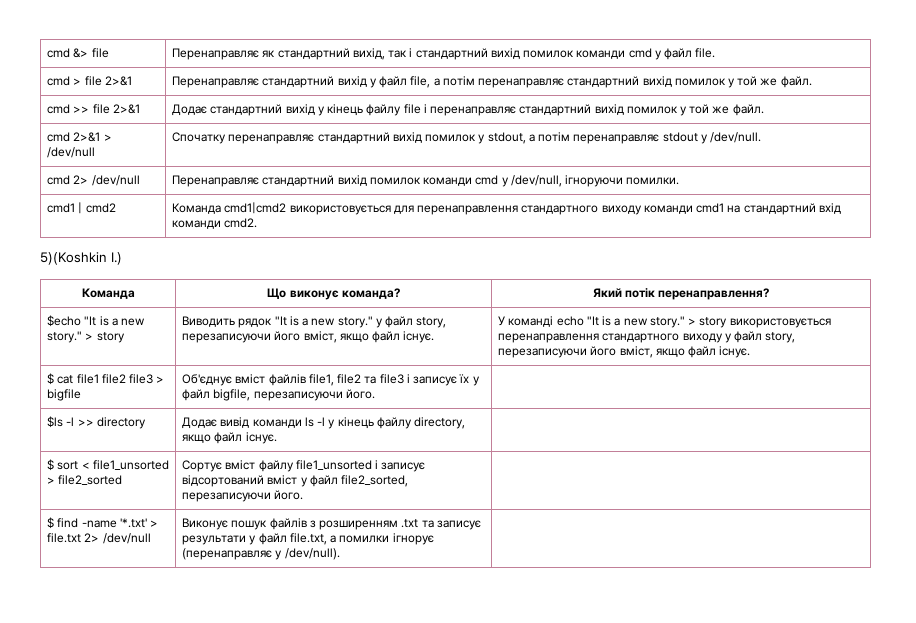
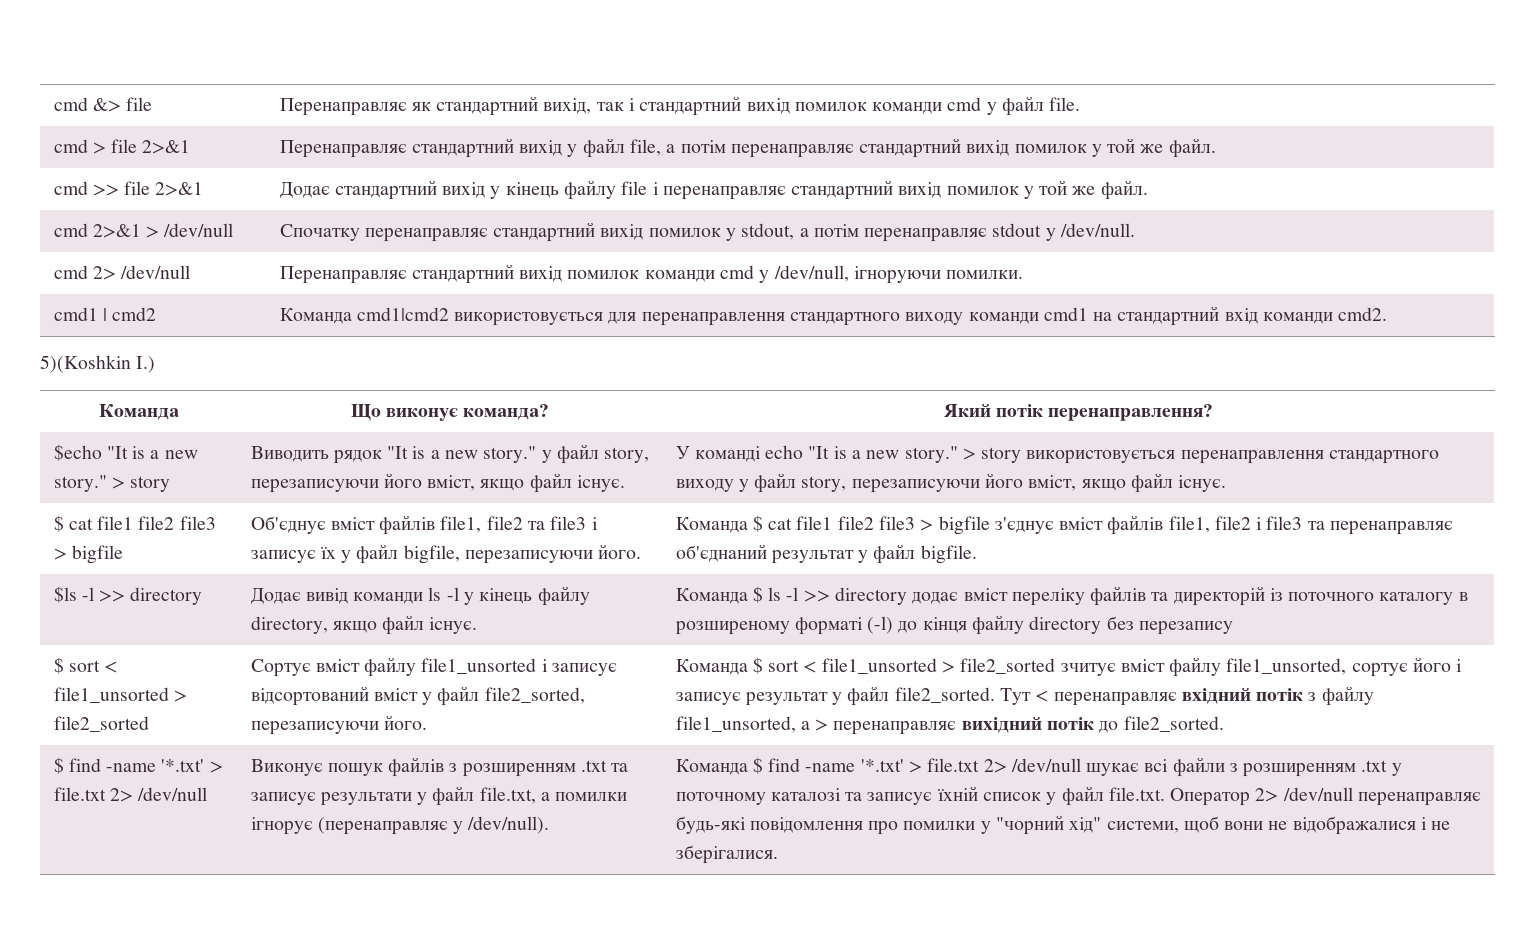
(375, 394) none -> [675,515,1453,535] [675,544,977,564] Команда $ cat file1 file2 file3 > bigfile з'єднує вміст файлів file1, file2 і file3 та перенаправляє об'єднаний результат у файл bigfile.
(277, 438) none -> [675,586,1468,606] [674,615,1233,635] Команда $ ls -l >> directory додає вміст переліку файлів та директорій із поточного каталогу в розширеному форматі (-l) до кінця файлу directory без перезапису
(304, 495) none -> [675,657,1463,677] [675,686,1374,706] [675,716,1224,735] Команда $ sort < file1_unsorted > file2_sorted зчитує вміст файлу file1_unsorted, сортує його і записує результат у файл file2_sorted. Тут < перенаправляє вхідний потік з файлу file1_unsorted, а > перенаправляє вихідний потік до file2_sorted.
(340, 554) none -> [675,757,1402,777] [675,786,1481,806] [675,815,1451,835] [675,845,778,864] Команда $ find -name '*.txt' > file.txt 2> /dev/null шукає всі файли з розширенням .txt у поточному каталозі та записує їхній список у файл file.txt. Оператор 2> /dev/null перенаправляє будь-які повідомлення про помилки у "чорний хід" системи, щоб вони не відображалися і не зберігалися.

